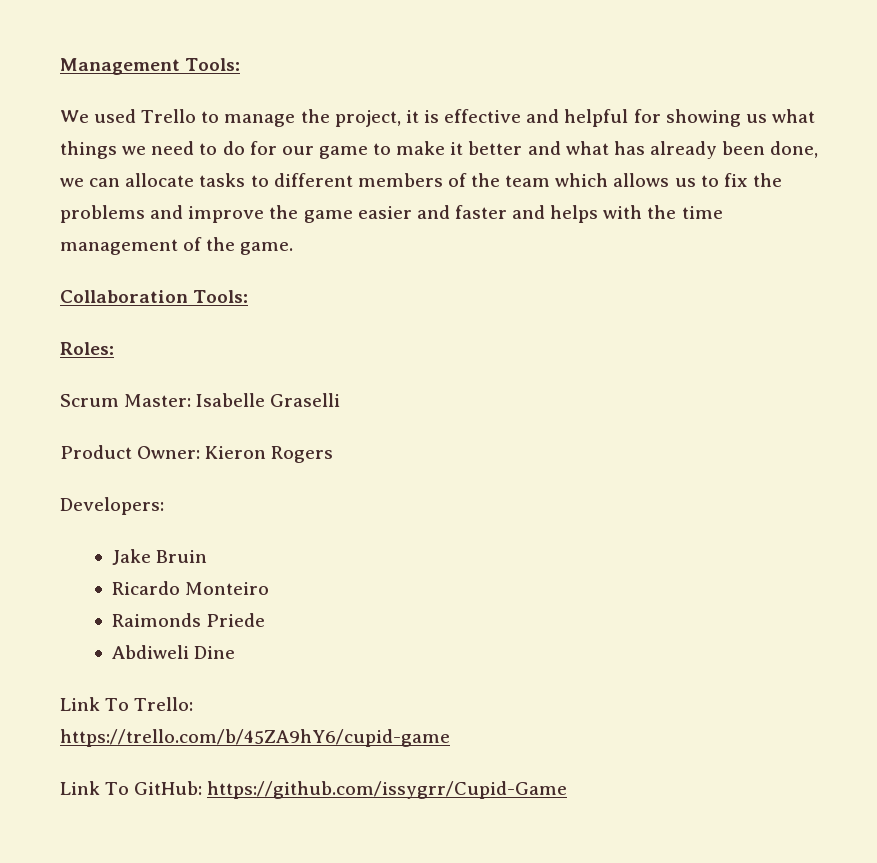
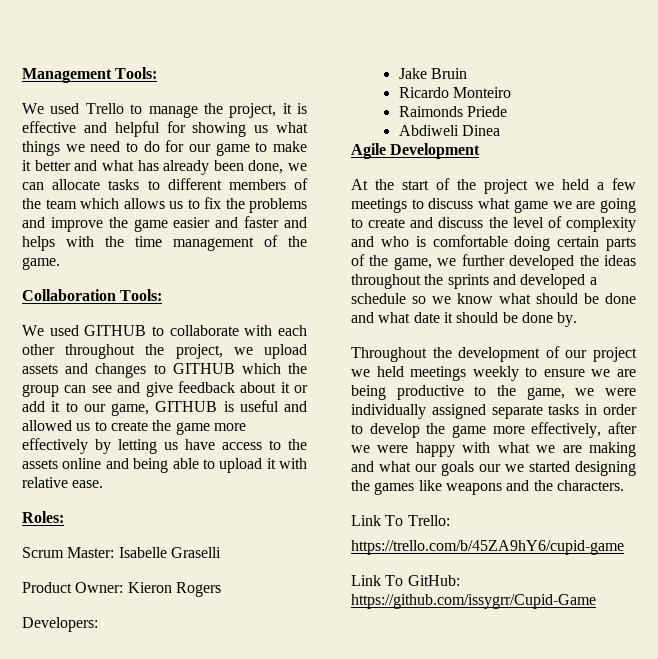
(249, 296) none -> [22,325,308,336] [22,344,307,359] [22,363,307,378] [22,381,308,397] [22,400,307,416] [22,420,246,435] [22,438,307,454] [22,458,307,473] [22,477,104,488] // We used GITHUB to collaborate with each other throughout the project, we upload assets and changes to GITHUB which the group can see and give feedback about it or add it to our game, GITHUB is useful and allowed us to create the game more effectively by letting us have access to the assets online and being able to upload it with relative ease.
[193,646,235,659] Dine -> [462,125,501,136] [351,143,481,159] [351,178,636,194] [351,198,636,213] [351,216,636,232] [351,235,636,251] [351,254,636,270] [351,274,597,289] [351,293,636,304] [351,312,578,327] [351,346,637,362] [351,366,636,381] [351,385,636,400] [351,404,637,419] [351,422,637,438] [351,442,636,457] [351,461,636,476] [351,480,624,495] Dinea // Agile Development // At the start of the project we held a few meetings to discuss what game we are going to create and discuss the level of complexity and who is comfortable doing certain parts of the game, we further developed the ideas throughout the sprints and developed a schedule so we know what should be done and what date it should be done by. // Throughout the development of our project we held meetings weekly to ensure we are being productive to the game, we were individually assigned separate tasks in order to develop the game more effectively, after we were happy with what we are making and what our goals our we started designing the games like weapons and the characters.

